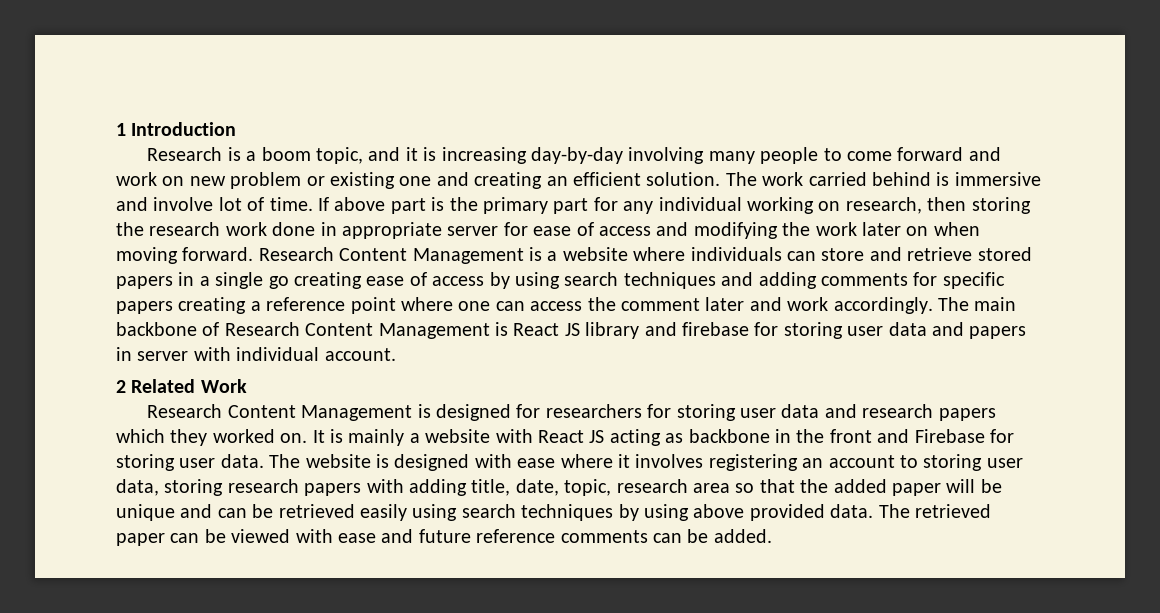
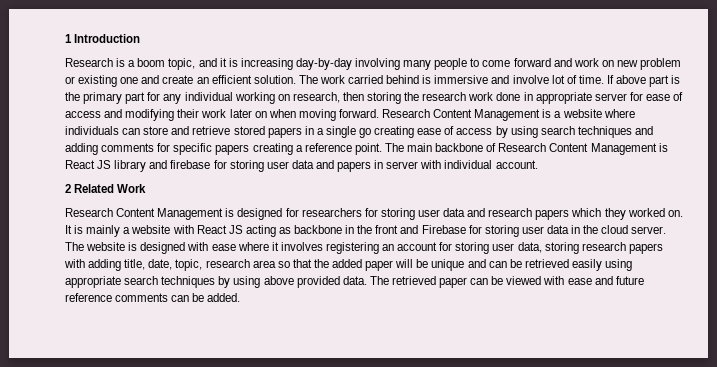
[474,172,543,189] creating -> [162,75,194,84] create
[782,222,811,236] the -> [177,109,200,118] their
[350,297,933,314] point where one can access the comment later and work accordingly. -> [354,143,382,155] point.
[220,454,264,468] data. -> [546,225,667,234] data in the cloud server.
[899,455,918,468] to -> [439,242,453,251] for
(458, 512) none -> [65,276,121,288] appropriate

